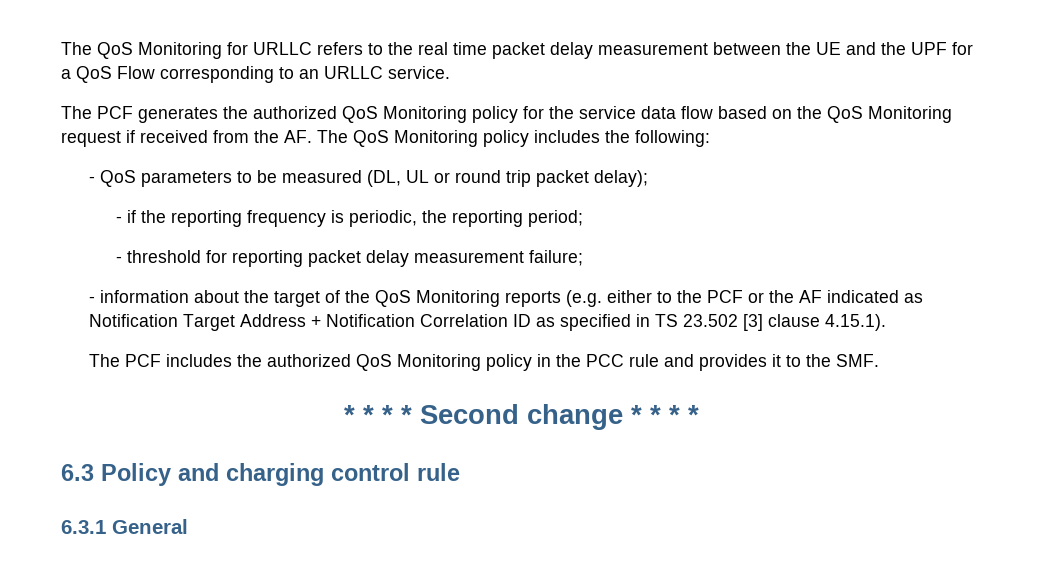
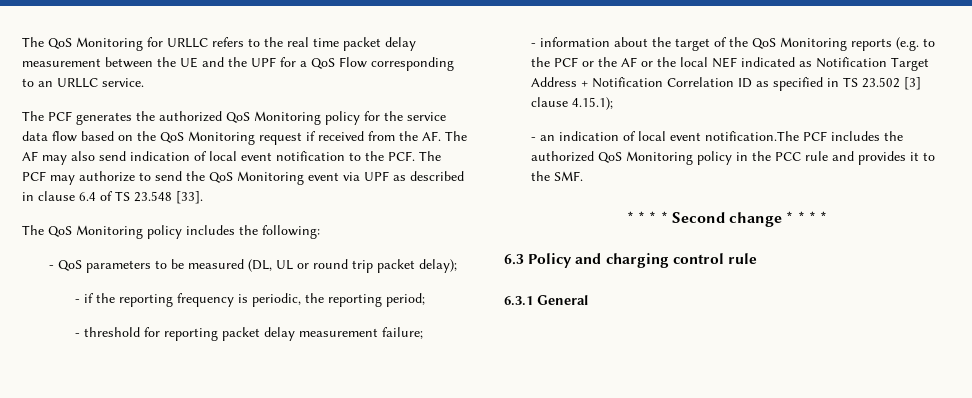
(348, 136) none -> [22,151,441,165] [22,171,464,185] [22,191,203,204] [22,225,44,235] AF may also send indication of local event notification to the PCF. The PCF may authorize to send the QoS Monitoring event via UPF as described in clause 6.4 of TS 23.548 [33]. // The
[606,290,652,303] either -> (919, 44) none
(822, 296) none -> [640,57,737,68] or the local NEF
[824,314,886,331] [88,354,120,367] 4.15.1). // The -> [571,97,613,110] [530,131,799,141] 4.15.1); // - an indication of local event notification.The

